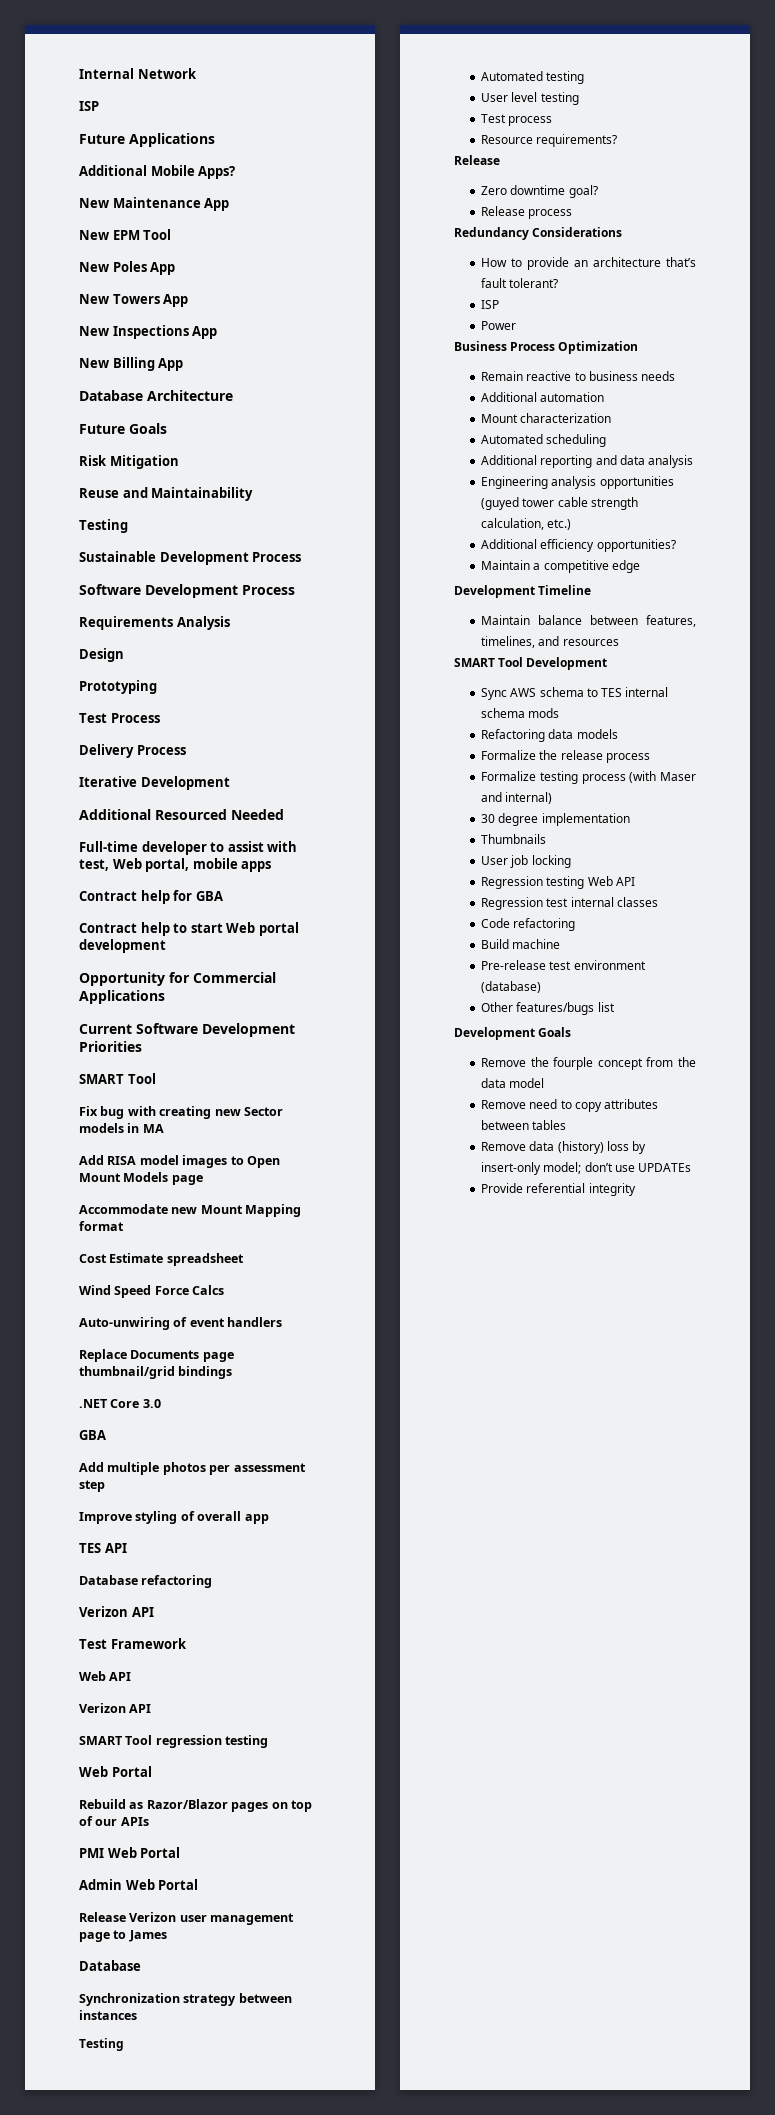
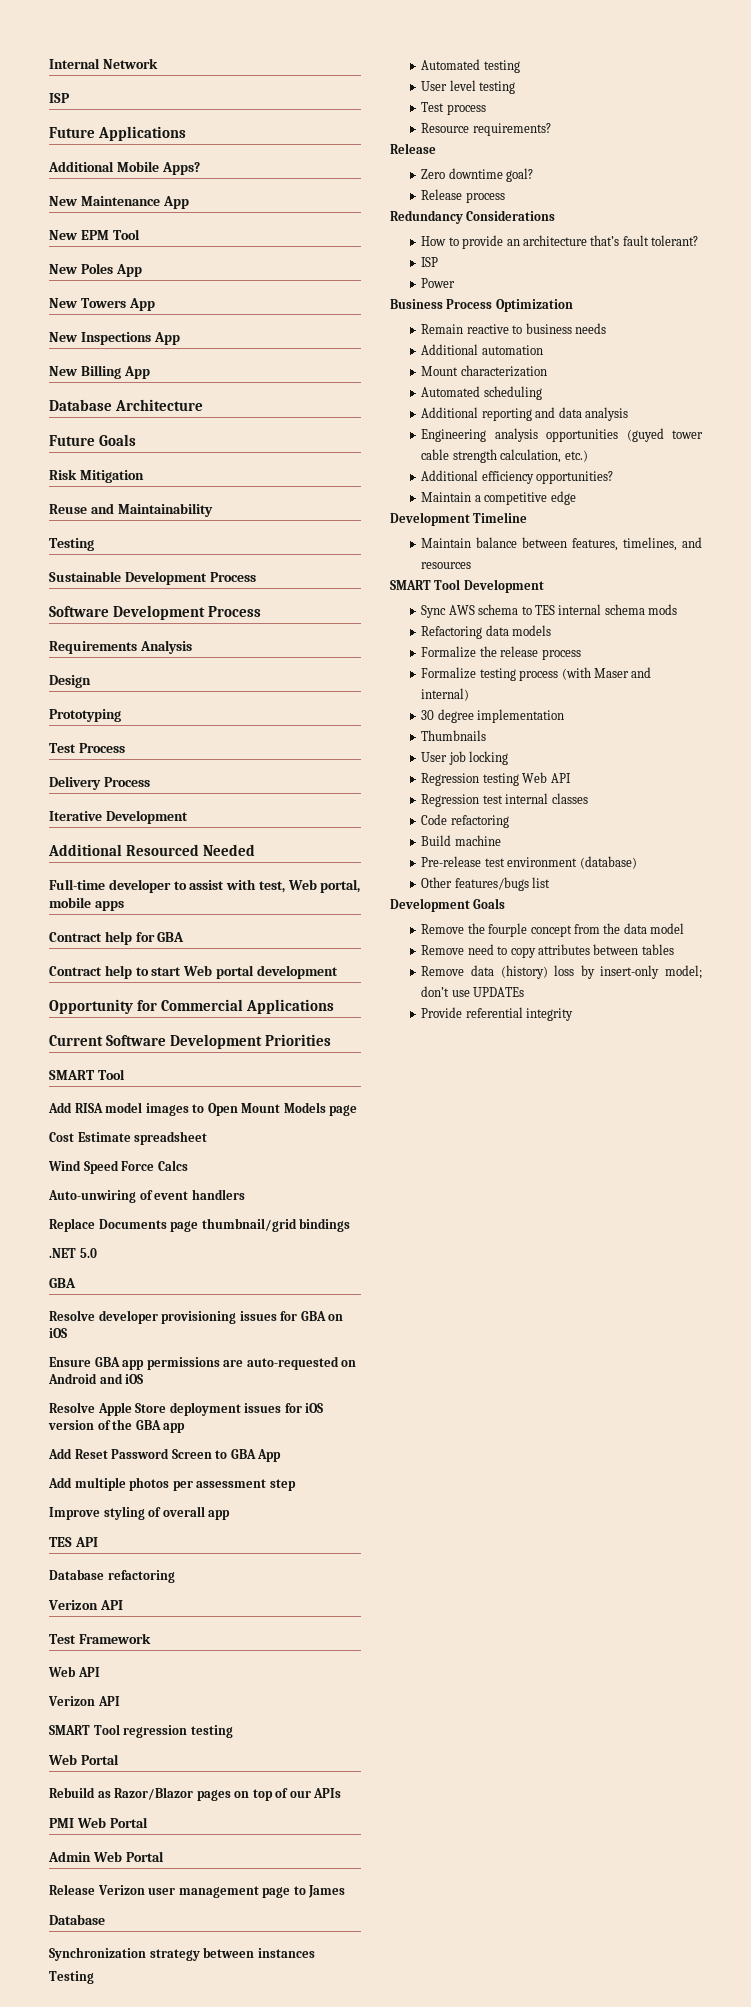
[79,1106,283,1119] [79,1123,164,1133] // Fix bug with creating new Sector models in MA -> (125, 1074) none
[79,1204,302,1217] [79,1221,124,1231] // Accommodate new Mount Mapping format -> (358, 1110) none
[110,1399,161,1408] [79,1430,106,1440] Core 3.0 // GBA -> [79,1248,97,1258] [49,1278,76,1288] [49,1310,344,1324] [49,1328,67,1338] [49,1356,357,1370] [48,1373,144,1384] [49,1402,324,1416] [48,1419,186,1433] [48,1448,282,1462] 5.0 // GBA // Resolve developer provisioning issues for GBA on iOS // Ensure GBA app permissions are auto-requested on Android and iOS // Resolve Apple Store deployment issues for iOS version of the GBA app // Add Reset Password Screen to GBA App

